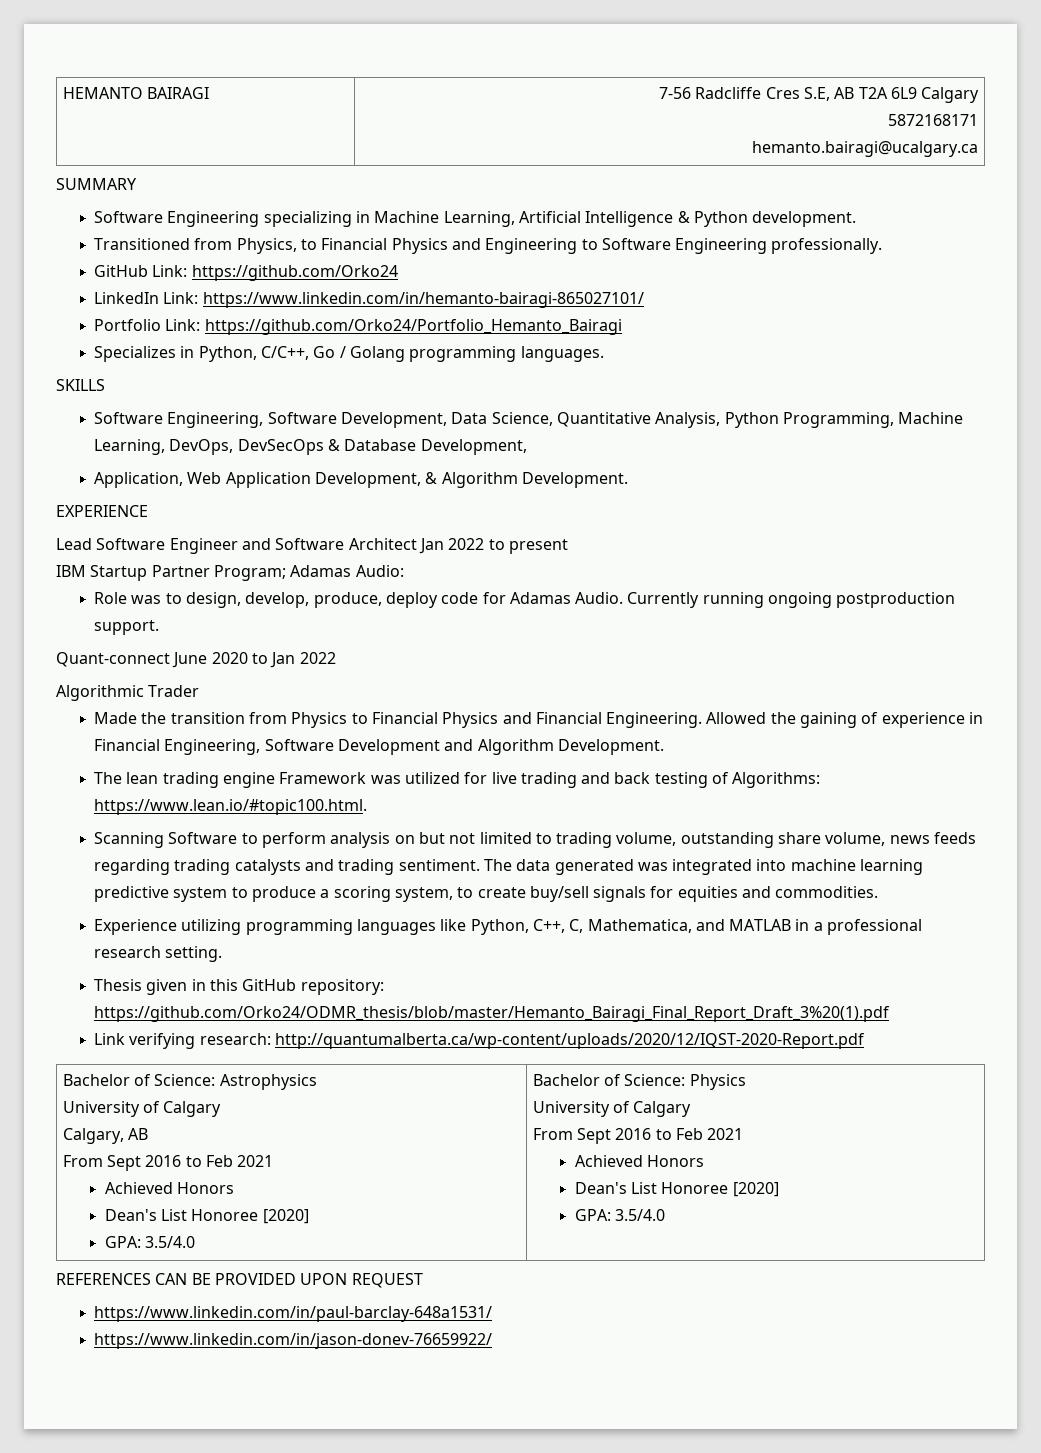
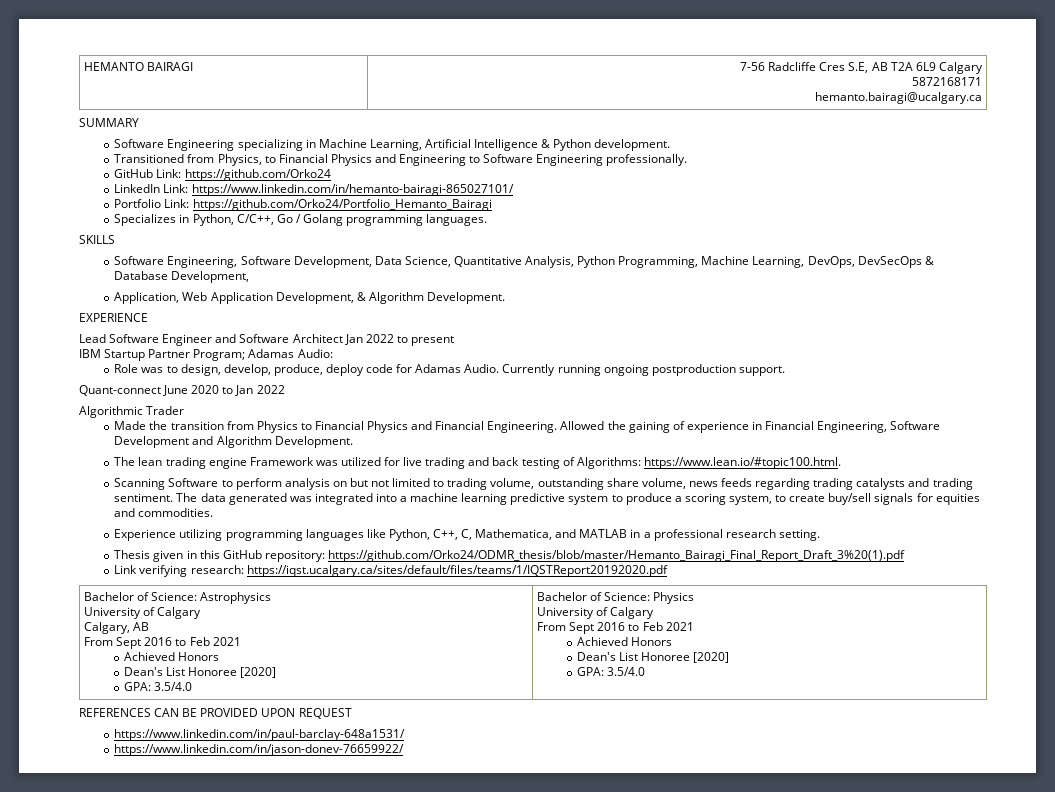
(787, 865) none -> [400,496,408,502] a
[274,1033,865,1049] http://quantumalberta.ca/wp-content/uploads/2020/12/IQST-2020-Report.pdf -> [246,565,668,577] https://iqst.ucalgary.ca/sites/default/files/teams/1/IQSTReport20192020.pdf

